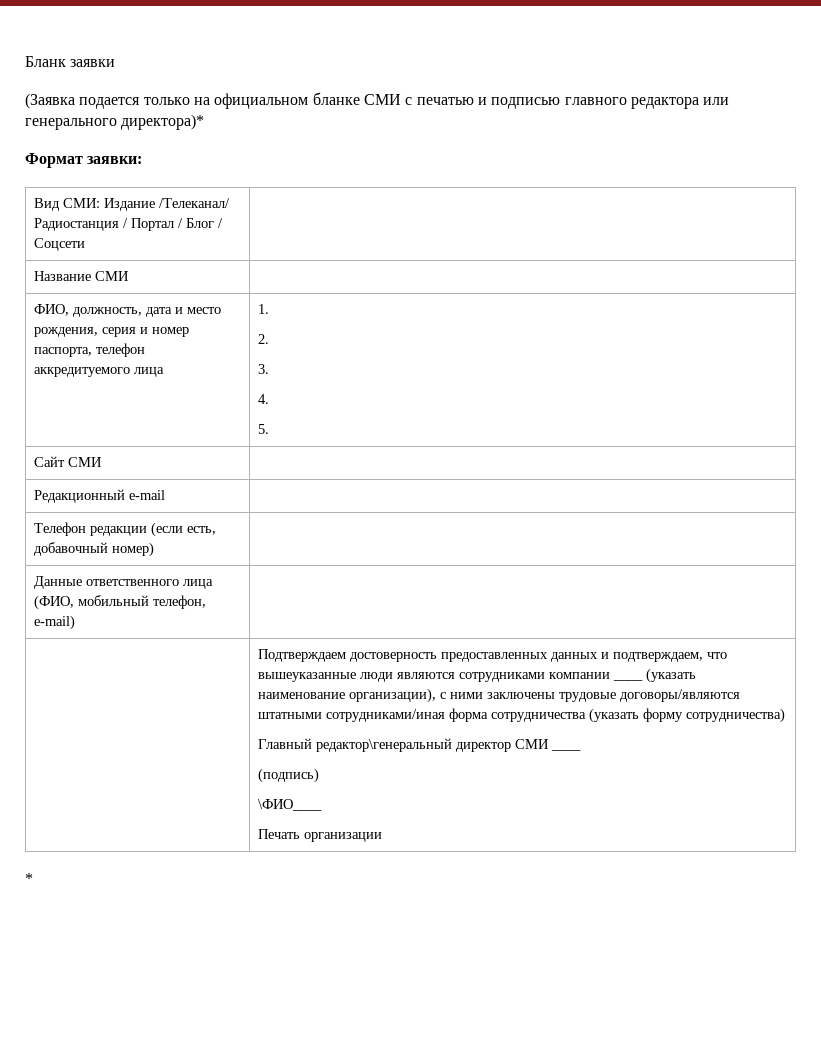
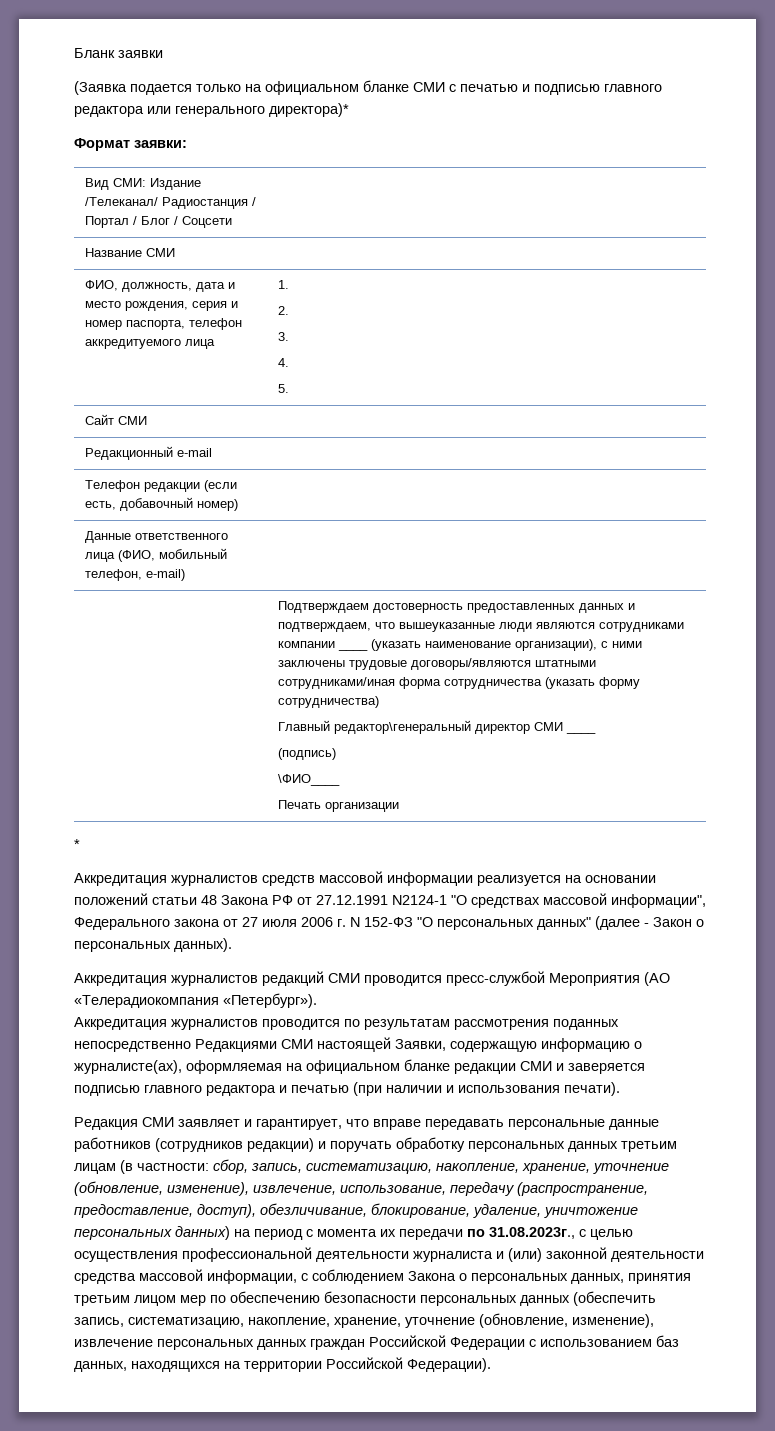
(33, 878) none -> [74,871,656,886] [74,893,706,908] [74,916,704,930] [74,938,232,952] [74,971,670,986] [74,993,317,1008] [74,1017,619,1030] [74,1037,642,1052] [74,1059,645,1074] [74,1082,620,1096] [74,1117,659,1130] [74,1137,677,1152] [74,1159,669,1174] [74,1181,648,1196] [74,1203,638,1218] [74,1226,633,1240] [74,1247,704,1262] [74,1269,691,1284] [74,1291,656,1306] [74,1313,654,1328] [74,1335,679,1350] [74,1357,491,1372] // Аккредитация журналистов средств массовой информации реализуется на основании положений статьи 48 Закона РФ от 27.12.1991 N2124-1 "О средствах массовой информации", Федерального закона от 27 июля 2006 г. N 152-ФЗ "О персональных данных" (далее - Закон о персональных данных). // Аккредитация журналистов редакций СМИ проводится пресс-службой Мероприятия (АО «Телерадиокомпания «Петербург»). // Аккредитация журналистов проводится по результатам рассмотрения поданных непосредственно Редакциями СМИ настоящей Заявки, содержащую информацию о журналисте(ах), оформляемая на официальном бланке редакции СМИ и заверяется подписью главного редактора и печатью (при наличии и использования печати). // Редакция СМИ заявляет и гарантирует, что вправе передавать персональные данные работников (сотрудников редакции) и поручать обработку персональных данных третьим лицам (в частности: сбор, запись, систематизацию, накопление, хранение, уточнение (обновление, изменение), извлечение, использование, передачу (распространение, предоставление, доступ), обезличивание, блокирование, удаление, уничтожение персональных данных) на период с момента их передачи по 31.08.2023г., с целью осуществления профессиональной деятельности журналиста и (или) законной деятельности средства массовой информации, с соблюдением Закона о персональных данных, принятия третьим лицом мер по обеспечению безопасности персональных данных (обеспечить запись, систематизацию, накопление, хранение, уточнение (обновление, изменение), извлечение персональных данных граждан Российской Федерации с использованием баз данных, находящихся на территории Российской Федерации).

